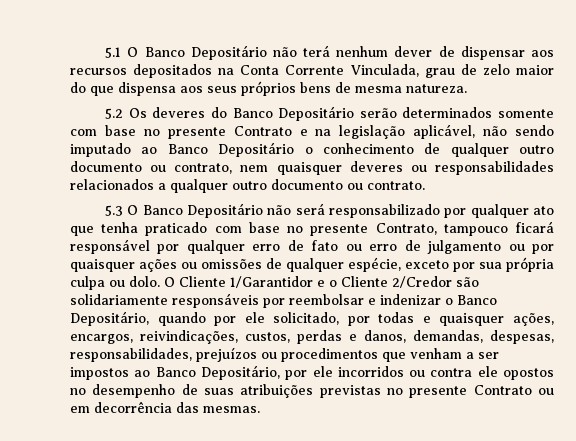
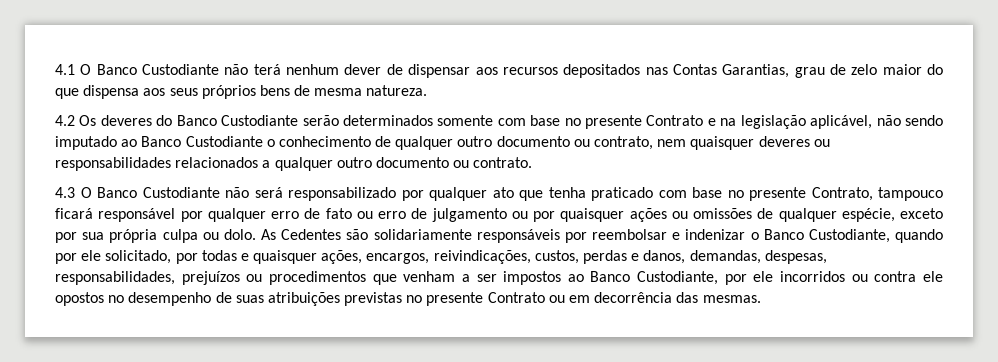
[105,45,267,60] 5.1 O Banco Depositário -> [55,64,220,75] 4.1 O Banco Custodiante
[218,64,419,77] na Conta Corrente Vinculada, -> [645,64,790,78] nas Contas Garantias,
[105,108,124,119] 5.2 -> [55,115,75,126] 4.2
[278,106,355,121] Depositário -> [221,115,299,126] Custodiante
[218,142,295,157] Depositário -> [185,136,263,147] Custodiante
[105,203,264,218] 5.3 O Banco Depositário -> [55,187,220,198] 4.3 O Banco Custodiante
[164,276,452,288] O Cliente 1/Garantidor e o Cliente 2/Credor -> [261,229,342,240] As Cedentes
[70,311,149,326] Depositário, -> [808,229,890,243] Custodiante,
[200,365,280,380] Depositário, -> [637,271,719,285] Custodiante,

